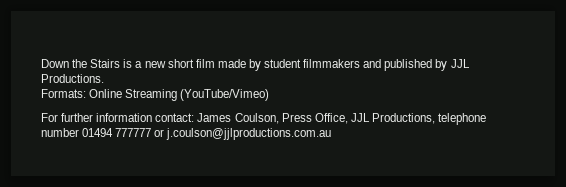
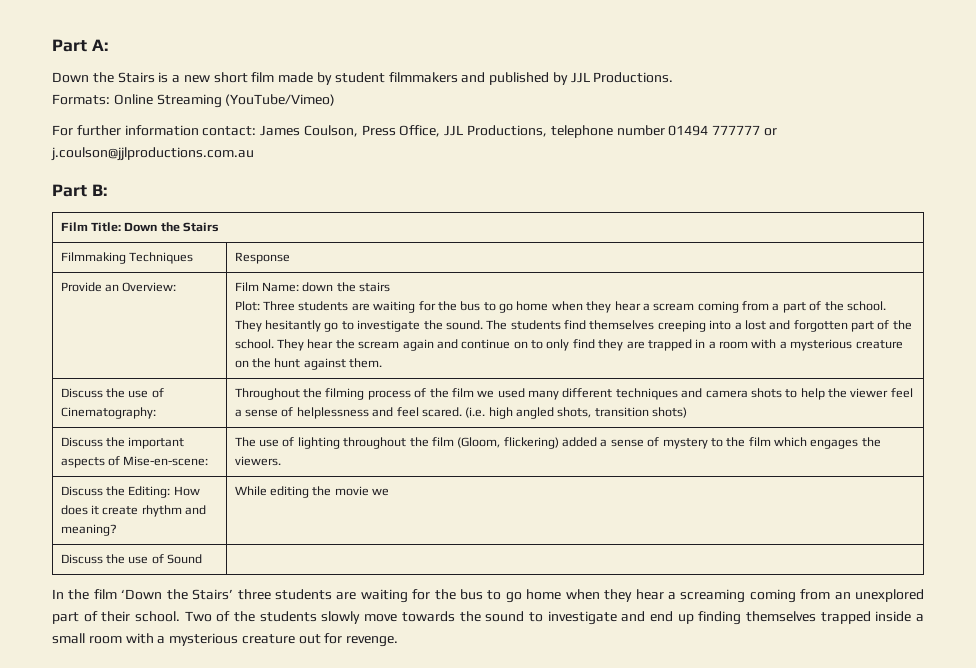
(41, 63) none -> [52,39,108,52] Part A: //
(332, 134) none -> [52,184,107,197] [60,222,220,232] [60,252,194,264] [234,252,290,264] [60,282,177,292] [234,282,391,292] [234,301,886,313] [234,320,912,332] [234,339,903,351] [234,358,383,370] [60,388,164,398] [60,407,156,419] [234,388,913,400] [234,407,688,419] [60,437,185,449] [60,456,209,468] [234,437,881,449] [234,456,281,466] [60,486,200,498] [60,505,207,517] [60,524,117,536] [234,486,390,498] [60,554,203,564] [52,589,924,603] [52,611,924,625] [52,633,399,647] // Part B: // Film Title: Down the Stairs // Filmmaking Techniques | Response // Provide an Overview: | Film Name: down the stairs // Plot: Three students are waiting for the bus to go home when they hear a scream coming from a part of the school. They hesitantly go to investigate the sound. The students find themselves creeping into a lost and forgotten part of the school. They hear the scream again and continue on to only find they are trapped in a room with a mysterious creature on the hunt against them. // Discuss the use of Cinematography: | Throughout the filming process of the film we used many different techniques and camera shots to help the viewer feel a sense of helplessness and feel scared. (i.e. high angled shots, transition shots) // Discuss the important aspects of Mise-en-scene: | The use of lighting throughout the film (Gloom, flickering) added a sense of mystery to the film which engages the viewers. // Discuss the Editing: How does it create rhythm and meaning? | While editing the movie we // Discuss the use of Sound | // In the film ‘Down the Stairs’ three students are waiting for the bus to go home when they hear a screaming coming from an unexplored part of their school. Two of the students slowly move towards the sound to investigate and end up finding themselves trapped inside a small room with a mysterious creature out for revenge.

